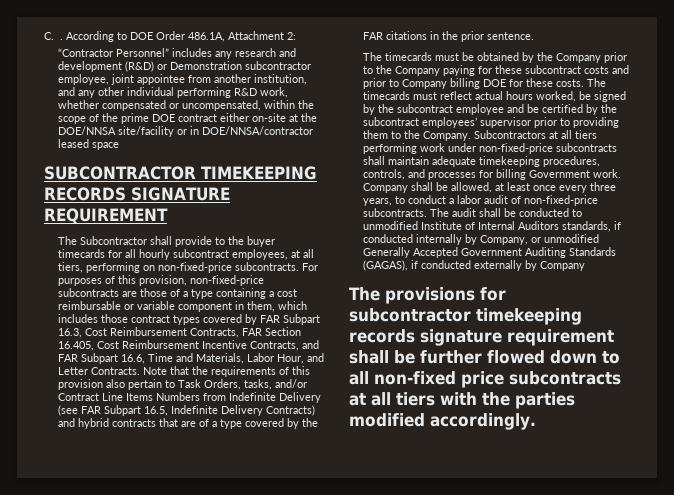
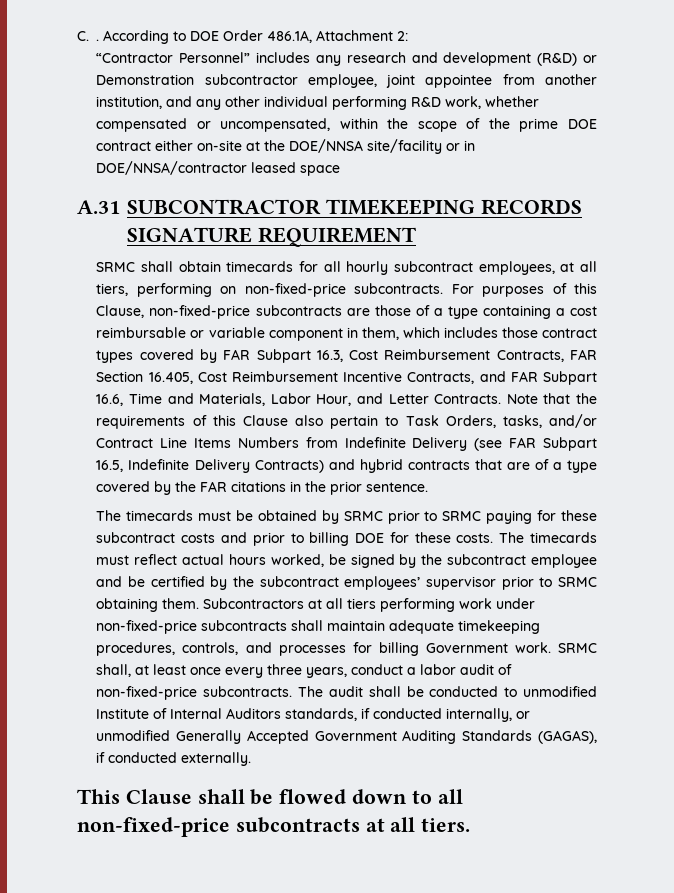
(120, 146) none -> [77,200,120,214] A.31
[58,236,276,247] The Subcontractor shall provide to the buyer -> [96,261,221,272] SRMC shall obtain
[139,275,188,286] provision, -> [96,305,145,318] Clause,
[58,379,104,390] provision -> [242,415,288,426] Clause
[537,52,628,63] [363,65,441,76] the Company prior to the Company -> [343,510,482,524] SRMC prior to SRMC
[402,79,448,89] Company -> (304, 538) none
[573,117,620,128] [363,130,472,141] providing them to the Company. -> [557,577,597,587] [96,598,200,612] SRMC obtaining them.
[363,182,493,193] Company shall be allowed, -> [557,643,597,653] [96,664,132,677] SRMC shall,
[395,196,406,204] to -> (348, 672) none
[416,234,529,245] internally by Company, -> [446,708,513,722] internally,
[474,260,586,271] [349,287,506,304] [349,308,582,325] [349,329,614,346] [349,350,482,364] externally by Company // The provisions for subcontractor timekeeping records signature requirement shall be further -> [181,752,252,766] [77,789,274,805] externally. // This Clause shall be
[374,371,504,388] non-fixed price -> [77,817,230,837] non-fixed-price
[396,392,575,409] [349,413,536,430] tiers with the parties modified accordingly. -> [421,818,471,832] tiers.

